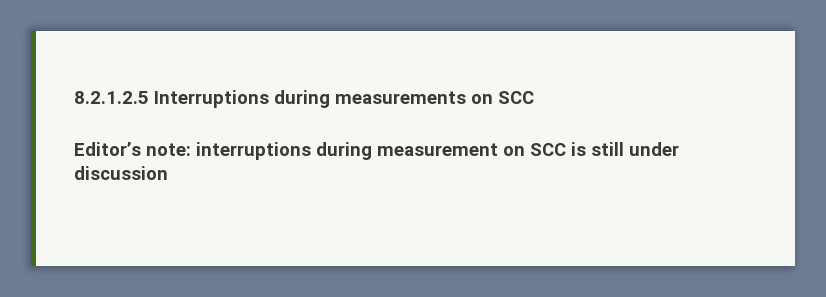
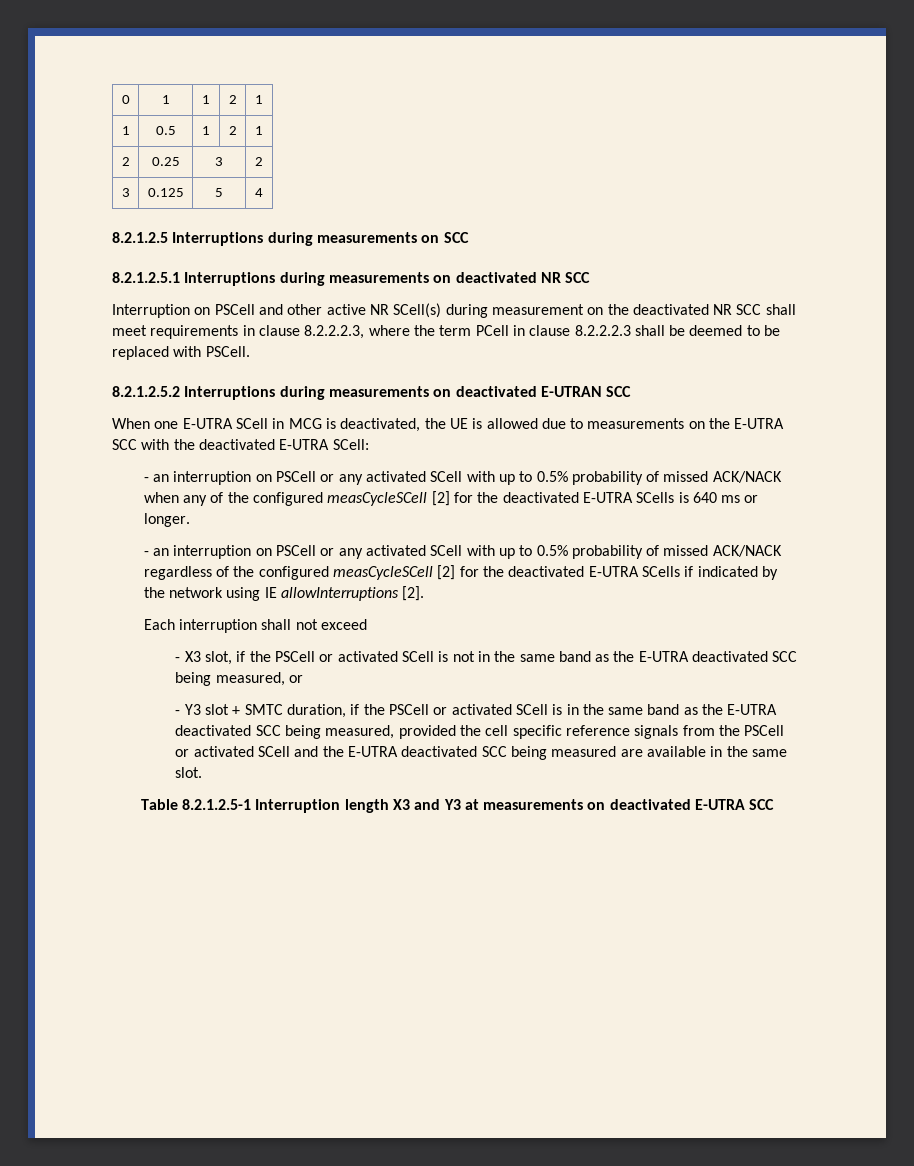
(74, 97) none -> [121,95,130,104] [161,95,170,104] [202,95,210,104] [228,95,237,104] [255,95,263,104] [121,126,130,135] [155,126,176,135] [202,126,210,135] [228,126,237,135] [255,126,263,135] [121,157,130,166] [151,157,180,166] [215,157,223,166] [255,157,263,166] [121,188,130,197] [147,188,184,197] [215,188,223,197] [255,188,263,197] 0 | 1 | 1 | 2 | 1 // 1 | 0.5 | 1 | 2 | 1 // 2 | 0.25 | 3 | 2 // 3 | 0.125 | 5 | 4 //
[74,142,679,160] [74,166,168,180] Editor’s note: interruptions during measurement on SCC is still under discussion -> [112,272,591,286] [112,303,796,318] [112,325,781,339] [112,346,250,360] [112,386,632,400] [112,418,785,432] [112,439,369,450] [143,471,782,485] [143,491,759,506] [143,513,190,527] [143,545,782,559] [143,565,778,580] [143,586,425,601] [143,619,367,633] [175,651,798,665] [175,672,303,686] [175,704,778,718] [175,725,785,739] [175,746,787,760] [175,767,203,778] [140,799,775,813] 8.2.1.2.5.1 Interruptions during measurements on deactivated NR SCC // Interruption on PSCell and other active NR SCell(s) during measurement on the deactivated NR SCC shall meet requirements in clause 8.2.2.2.3, where the term PCell in clause 8.2.2.2.3 shall be deemed to be replaced with PSCell. // 8.2.1.2.5.2 Interruptions during measurements on deactivated E-UTRAN SCC // When one E-UTRA SCell in MCG is deactivated, the UE is allowed due to measurements on the E-UTRA SCC with the deactivated E-UTRA SCell: // - an interruption on PSCell or any activated SCell with up to 0.5% probability of missed ACK/NACK when any of the configured measCycleSCell [2] for the deactivated E-UTRA SCells is 640 ms or longer. // - an interruption on PSCell or any activated SCell with up to 0.5% probability of missed ACK/NACK regardless of the configured measCycleSCell [2] for the deactivated E-UTRA SCells if indicated by the network using IE allowInterruptions [2]. // Each interruption shall not exceed // - X3 slot, if the PSCell or activated SCell is not in the same band as the E-UTRA deactivated SCC being measured, or // - Y3 slot + SMTC duration, if the PSCell or activated SCell is in the same band as the E-UTRA deactivated SCC being measured, provided the cell specific reference signals from the PSCell or activated SCell and the E-UTRA deactivated SCC being measured are available in the same slot. // Table 8.2.1.2.5-1 Interruption length X3 and Y3 at measurements on deactivated E-UTRA SCC

